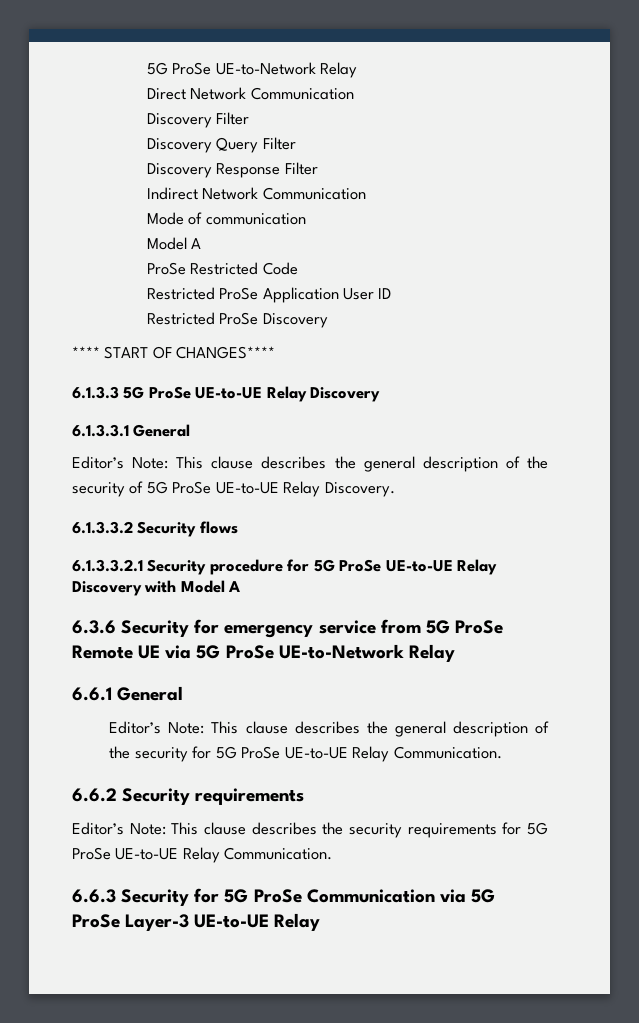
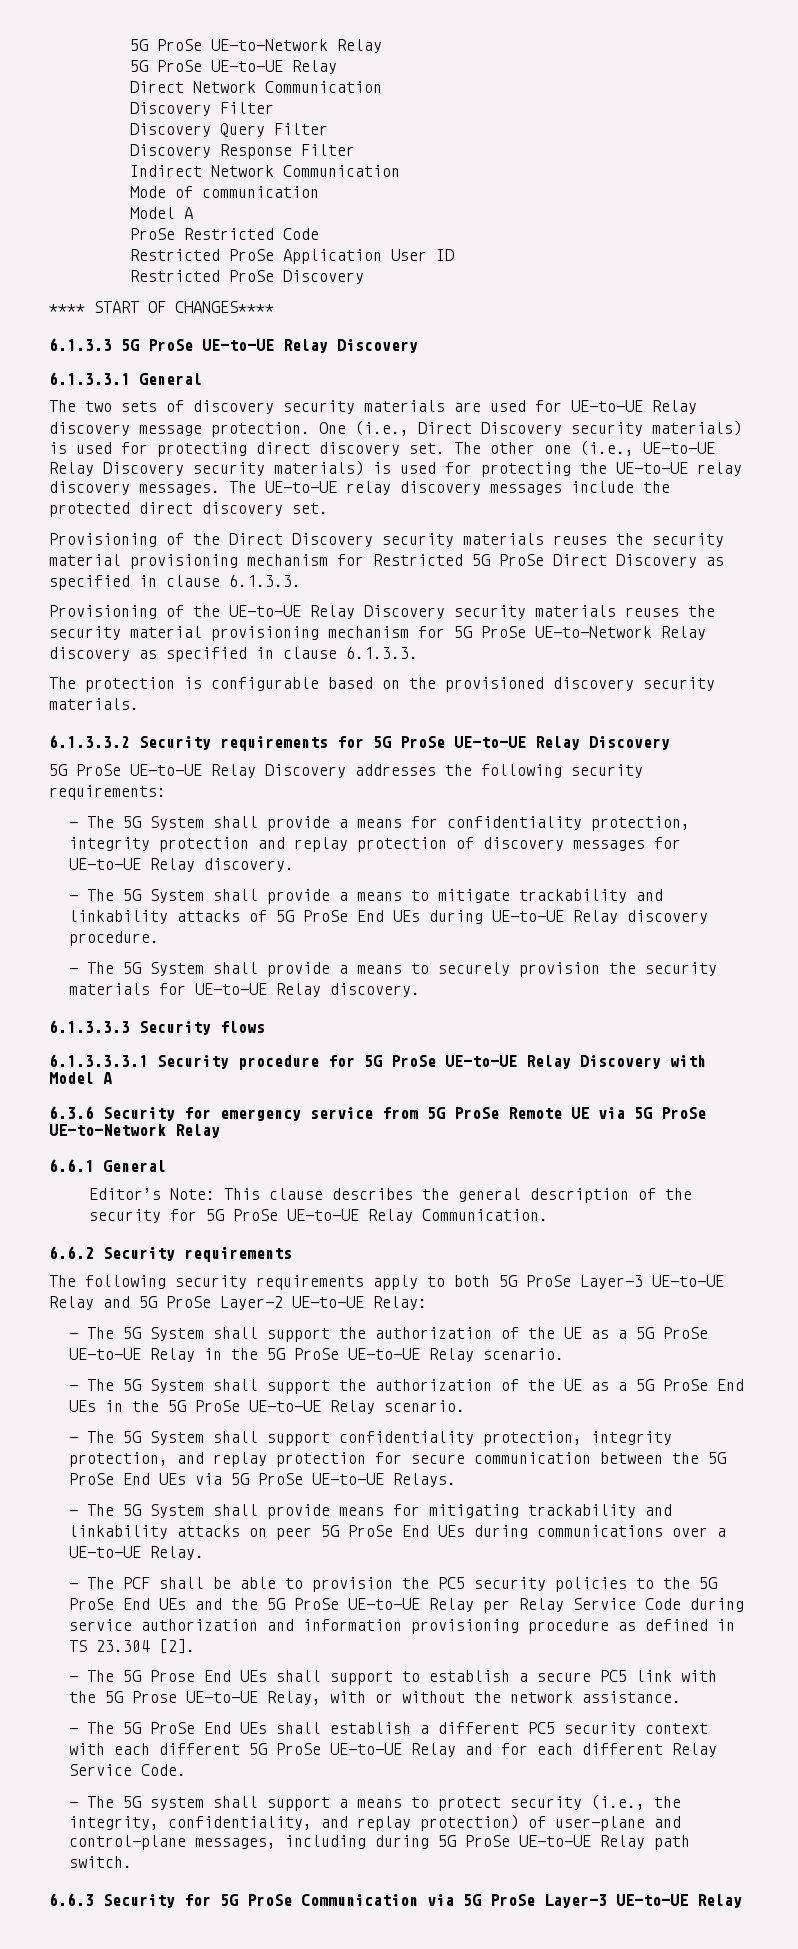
[146,62,357,78] 5G ProSe UE-to-Network Relay -> [129,39,382,53] [129,60,337,74] 5G ProSe UE-to-Network Relay // 5G ProSe UE-to-UE Relay
[72,456,548,472] [72,481,395,497] [72,521,133,534] Editor’s Note: This clause describes the general description of the security of 5G ProSe UE-to-UE Relay Discovery. // 6.1.3.3.2 -> [49,400,697,414] [49,420,742,437] [49,440,715,457] [49,460,742,477] [49,481,670,495] [49,502,328,517] [49,533,724,547] [49,554,724,569] [49,574,301,590] [49,605,715,619] [49,626,706,641] [49,646,418,662] [49,677,715,692] [49,698,139,710] [49,735,670,751] [49,764,643,778] [49,785,166,800] [69,816,691,831] [69,837,682,852] [69,858,295,872] [69,889,664,904] [69,910,709,924] [69,931,160,946] [69,962,718,977] [69,983,421,997] [49,1020,130,1033] The two sets of discovery security materials are used for UE-to-UE Relay discovery message protection. One (i.e., Direct Discovery security materials) is used for protecting direct discovery set. The other one (i.e., UE-to-UE Relay Discovery security materials) is used for protecting the UE-to-UE relay discovery messages. The UE-to-UE relay discovery messages include the protected direct discovery set. // Provisioning of the Direct Discovery security materials reuses the security material provisioning mechanism for Restricted 5G ProSe Direct Discovery as specified in clause 6.1.3.3. // Provisioning of the UE-to-UE Relay Discovery security materials reuses the security material provisioning mechanism for 5G ProSe UE-to-Network Relay discovery as specified in clause 6.1.3.3. // The protection is configurable based on the provisioned discovery security materials. // 6.1.3.3.2 Security requirements for 5G ProSe UE-to-UE Relay Discovery // 5G ProSe UE-to-UE Relay Discovery addresses the following security requirements: // - The 5G System shall provide a means for confidentiality protection, integrity protection and replay protection of discovery messages for UE-to-UE Relay discovery. // - The 5G System shall provide a means to mitigate trackability and linkability attacks of 5G ProSe End UEs during UE-to-UE Relay discovery procedure. // - The 5G System shall provide a means to securely provision the security materials for UE-to-UE Relay discovery. // 6.1.3.3.3
[72,559,143,572] 6.1.3.3.2.1 -> [49,1054,148,1067] 6.1.3.3.3.1
[72,822,548,838] [72,847,333,863] Editor’s Note: This clause describes the security requirements for 5G ProSe UE-to-UE Relay Communication. -> [49,1275,724,1290] [49,1296,427,1310] [69,1327,709,1342] [69,1348,565,1362] [69,1379,745,1394] [69,1400,466,1414] [69,1431,673,1446] [69,1452,727,1467] [69,1473,457,1487] [69,1504,673,1519] [69,1525,727,1540] [69,1546,205,1560] [69,1577,718,1592] [69,1598,745,1613] [69,1619,736,1634] [69,1639,196,1654] [69,1670,718,1685] [69,1691,682,1705] [69,1722,709,1736] [69,1743,718,1757] [69,1764,187,1776] [69,1794,682,1811] [69,1814,682,1831] [69,1835,691,1850] [69,1856,133,1868] The following security requirements apply to both 5G ProSe Layer-3 UE-to-UE Relay and 5G ProSe Layer-2 UE-to-UE Relay: // - The 5G System shall support the authorization of the UE as a 5G ProSe UE-to-UE Relay in the 5G ProSe UE-to-UE Relay scenario. // - The 5G System shall support the authorization of the UE as a 5G ProSe End UEs in the 5G ProSe UE-to-UE Relay scenario. // - The 5G System shall support confidentiality protection, integrity protection, and replay protection for secure communication between the 5G ProSe End UEs via 5G ProSe UE-to-UE Relays. // - The 5G System shall provide means for mitigating trackability and linkability attacks on peer 5G ProSe End UEs during communications over a UE-to-UE Relay. // - The PCF shall be able to provision the PC5 security policies to the 5G ProSe End UEs and the 5G ProSe UE-to-UE Relay per Relay Service Code during service authorization and information provisioning procedure as defined in TS 23.304 [2]. // - The 5G Prose End UEs shall support to establish a secure PC5 link with the 5G Prose UE-to-UE Relay, with or without the network assistance. // - The 5G ProSe End UEs shall establish a different PC5 security context with each different 5G ProSe UE-to-UE Relay and for each different Relay Service Code. // - The 5G system shall support a means to protect security (i.e., the integrity, confidentiality, and replay protection) of user-plane and control-plane messages, including during 5G ProSe UE-to-UE Relay path switch.

